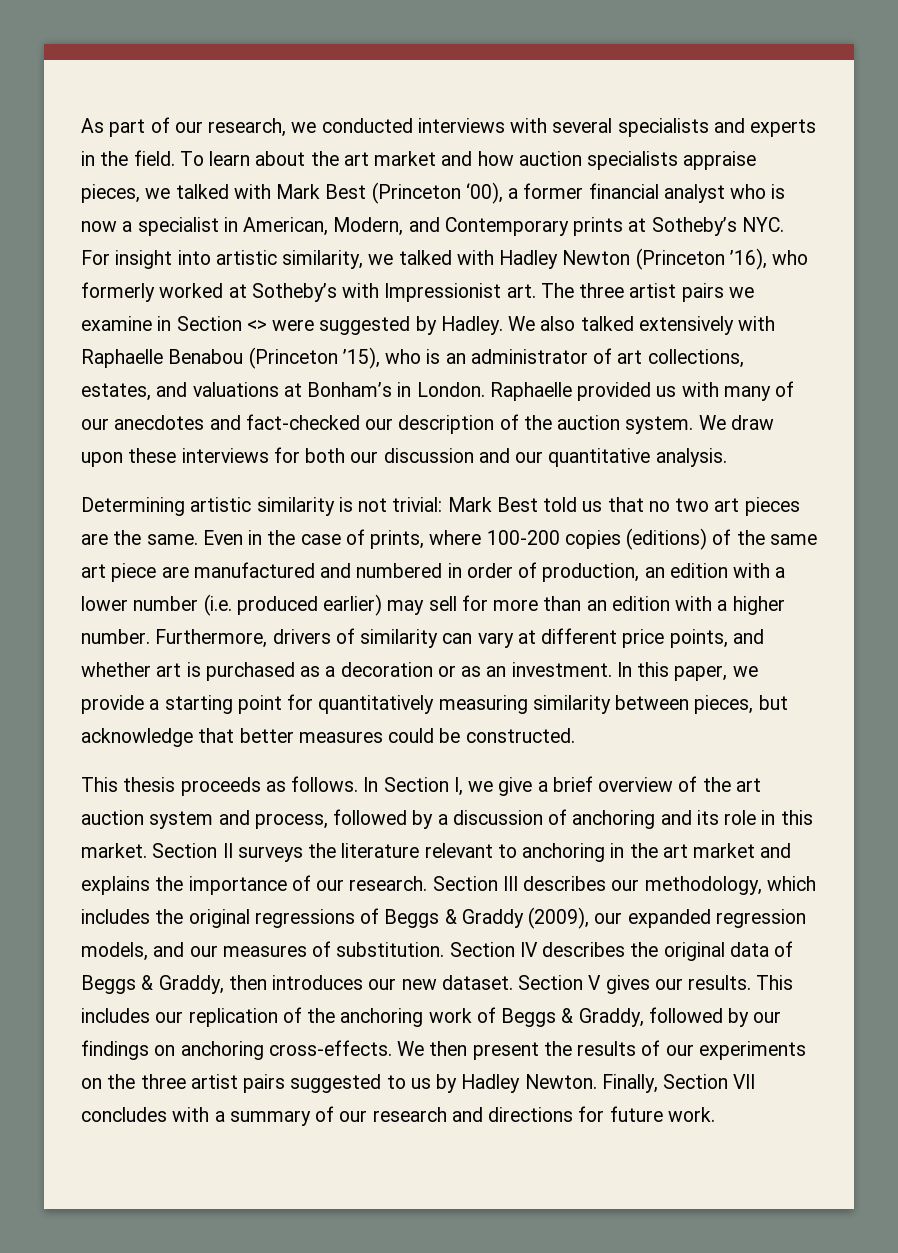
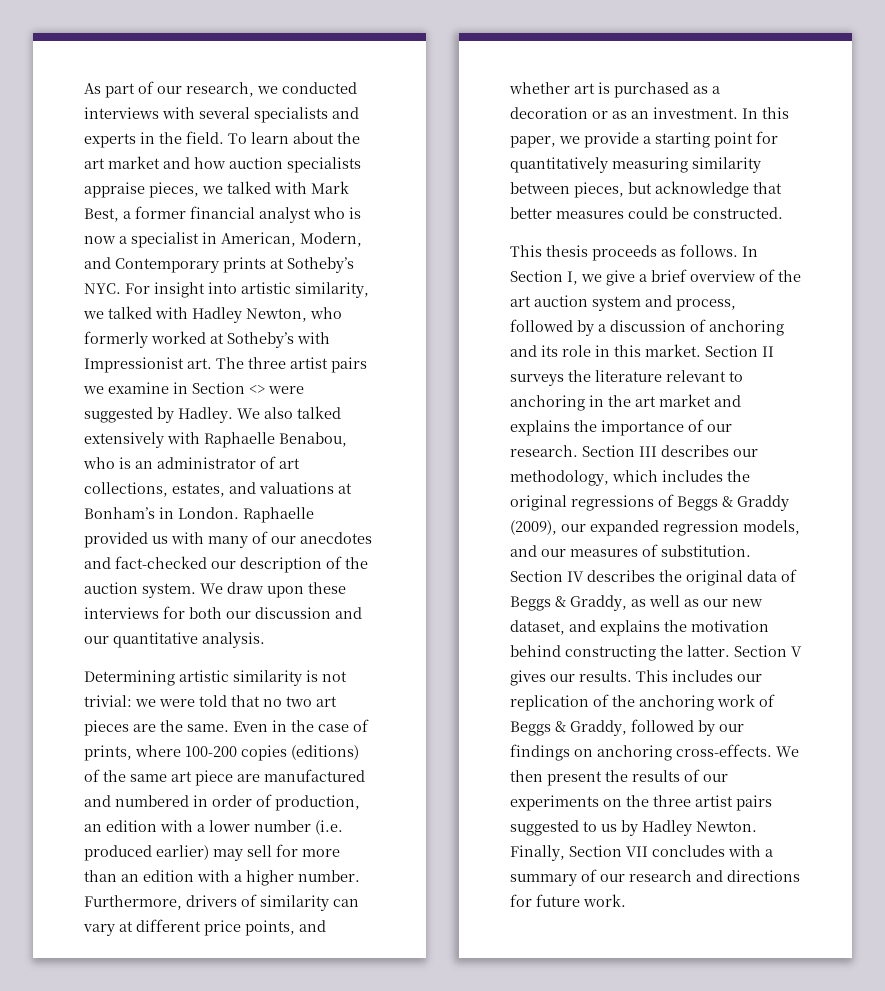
[325,182,503,204] Best (Princeton ‘00), -> [84,208,119,222] Best,
[562,248,767,270] Newton (Princeton ’16), -> [246,308,307,322] Newton,
[168,347,380,369] Benabou (Princeton ’15), -> [279,432,347,447] Benabou,
[447,497,603,512] Mark Best told us -> [135,695,227,707] we were told
[228,975,513,990] then introduces our new dataset. -> [631,595,763,607] [510,620,769,636] [510,645,730,661] as well as our new dataset, and explains the motivation behind constructing the latter.

